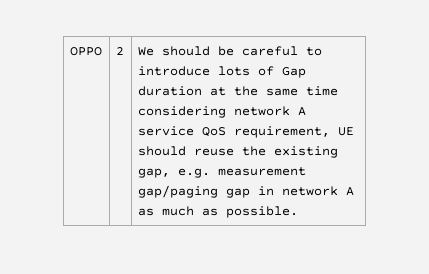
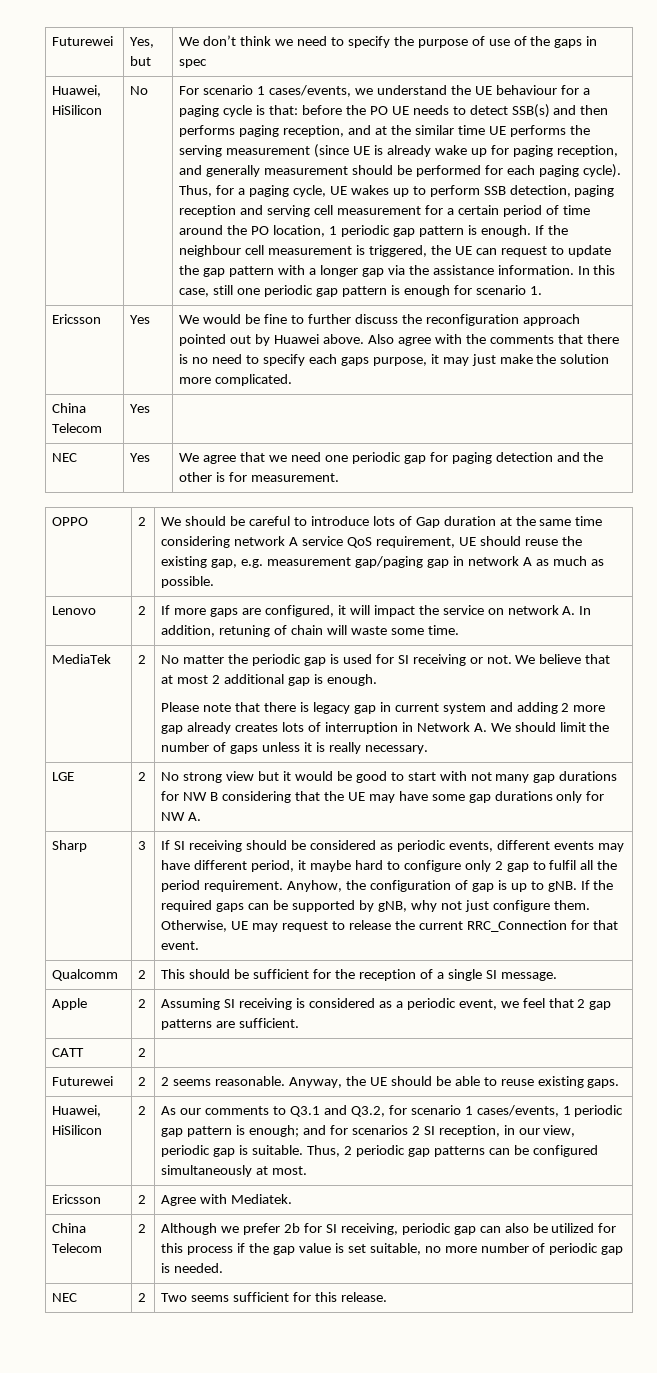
(69, 51) none -> [52,36,114,46] [130,37,155,48] [130,56,152,66] [179,35,598,48] [179,59,208,68] [52,85,102,97] [52,105,103,115] [130,86,149,95] [179,85,590,97] [179,104,609,118] [179,125,590,137] [179,144,618,158] [179,164,621,178] [179,185,615,197] [179,205,590,217] [179,225,568,237] [179,245,611,257] [179,265,616,277] [179,285,542,297] [52,314,102,324] [130,315,151,324] [179,314,580,326] [179,334,619,346] [179,354,610,366] [179,374,293,386] [52,403,87,413] [52,423,103,433] [130,404,151,413] [52,453,78,462] [130,453,151,462] [179,452,604,464] [179,472,340,482] Futurewei | Yes, but | We don’t think we need to specify the purpose of use of the gaps in spec // Huawei, HiSilicon | No | For scenario 1 cases/events, we understand the UE behaviour for a paging cycle is that: before the PO UE needs to detect SSB(s) and then performs paging reception, and at the similar time UE performs the serving measurement (since UE is already wake up for paging reception, and generally measurement should be performed for each paging cycle). Thus, for a paging cycle, UE wakes up to perform SSB detection, paging reception and serving cell measurement for a certain period of time around the PO location, 1 periodic gap pattern is enough. If the neighbour cell measurement is triggered, the UE can request to update the gap pattern with a longer gap via the assistance information. In this case, still one periodic gap pattern is enough for scenario 1. // Ericsson | Yes | We would be fine to further discuss the reconfiguration approach pointed out by Huawei above. Also agree with the comments that there is no need to specify each gaps purpose, it may just make the solution more complicated. // China Telecom | Yes | // NEC | Yes | We agree that we need one periodic gap for paging detection and the other is for measurement. //
(298, 212) none -> [52,606,97,615] [138,606,147,615] [161,605,592,617] [161,625,459,637] [52,654,112,664] [138,655,147,664] [161,654,611,666] [161,674,377,686] [161,702,606,714] [161,722,610,734] [161,742,428,754] [52,772,75,781] [138,772,147,781] [161,771,618,783] [161,791,605,803] [161,812,202,821] [52,840,88,852] [138,841,147,850] [161,840,624,852] [161,860,618,872] [161,880,614,892] [161,900,590,912] [161,920,618,932] [161,941,200,950] [52,969,119,981] [138,970,147,979] [161,969,557,981] [52,998,88,1010] [138,999,147,1008] [161,998,612,1010] [161,1018,300,1030] [52,1048,85,1057] [138,1048,147,1057] [52,1076,114,1086] [138,1077,147,1086] [161,1076,620,1088] [52,1105,102,1117] [52,1125,103,1135] [138,1106,147,1115] [161,1105,624,1117] [161,1125,576,1137] [161,1145,598,1157] [161,1165,308,1177] [52,1194,102,1204] [138,1195,147,1204] [161,1194,293,1206] [52,1223,87,1233] [52,1243,103,1253] [138,1224,147,1233] [161,1223,617,1235] [161,1243,624,1255] [161,1263,224,1273] [52,1293,78,1302] [138,1293,147,1302] [161,1292,388,1302] // Lenovo | 2 | If more gaps are configured, it will impact the service on network A. In addition, retuning of chain will waste some time. // MediaTek | 2 | No matter the periodic gap is used for SI receiving or not. We believe that at most 2 additional gap is enough. // Please note that there is legacy gap in current system and adding 2 more gap already creates lots of interruption in Network A. We should limit the number of gaps unless it is really necessary. // LGE | 2 | No strong view but it would be good to start with not many gap durations for NW B considering that the UE may have some gap durations only for NW A. // Sharp | 3 | If SI receiving should be considered as periodic events, different events may have different period, it maybe hard to configure only 2 gap to fulfil all the period requirement. Anyhow, the configuration of gap is up to gNB. If the required gaps can be supported by gNB, why not just configure them. Otherwise, UE may request to release the current RRC_Connection for that event. // Qualcomm | 2 | This should be sufficient for the reception of a single SI message. // Apple | 2 | Assuming SI receiving is considered as a periodic event, we feel that 2 gap patterns are sufficient. // CATT | 2 | // Futurewei | 2 | 2 seems reasonable. Anyway, the UE should be able to reuse existing gaps. // Huawei, HiSilicon | 2 | As our comments to Q3.1 and Q3.2, for scenario 1 cases/events, 1 periodic gap pattern is enough; and for scenarios 2 SI reception, in our view, periodic gap is suitable. Thus, 2 periodic gap patterns can be configured simultaneously at most. // Ericsson | 2 | Agree with Mediatek. // China Telecom | 2 | Although we prefer 2b for SI receiving, periodic gap can also be utilized for this process if the gap value is set suitable, no more number of periodic gap is needed. // NEC | 2 | Two seems sufficient for this release.

